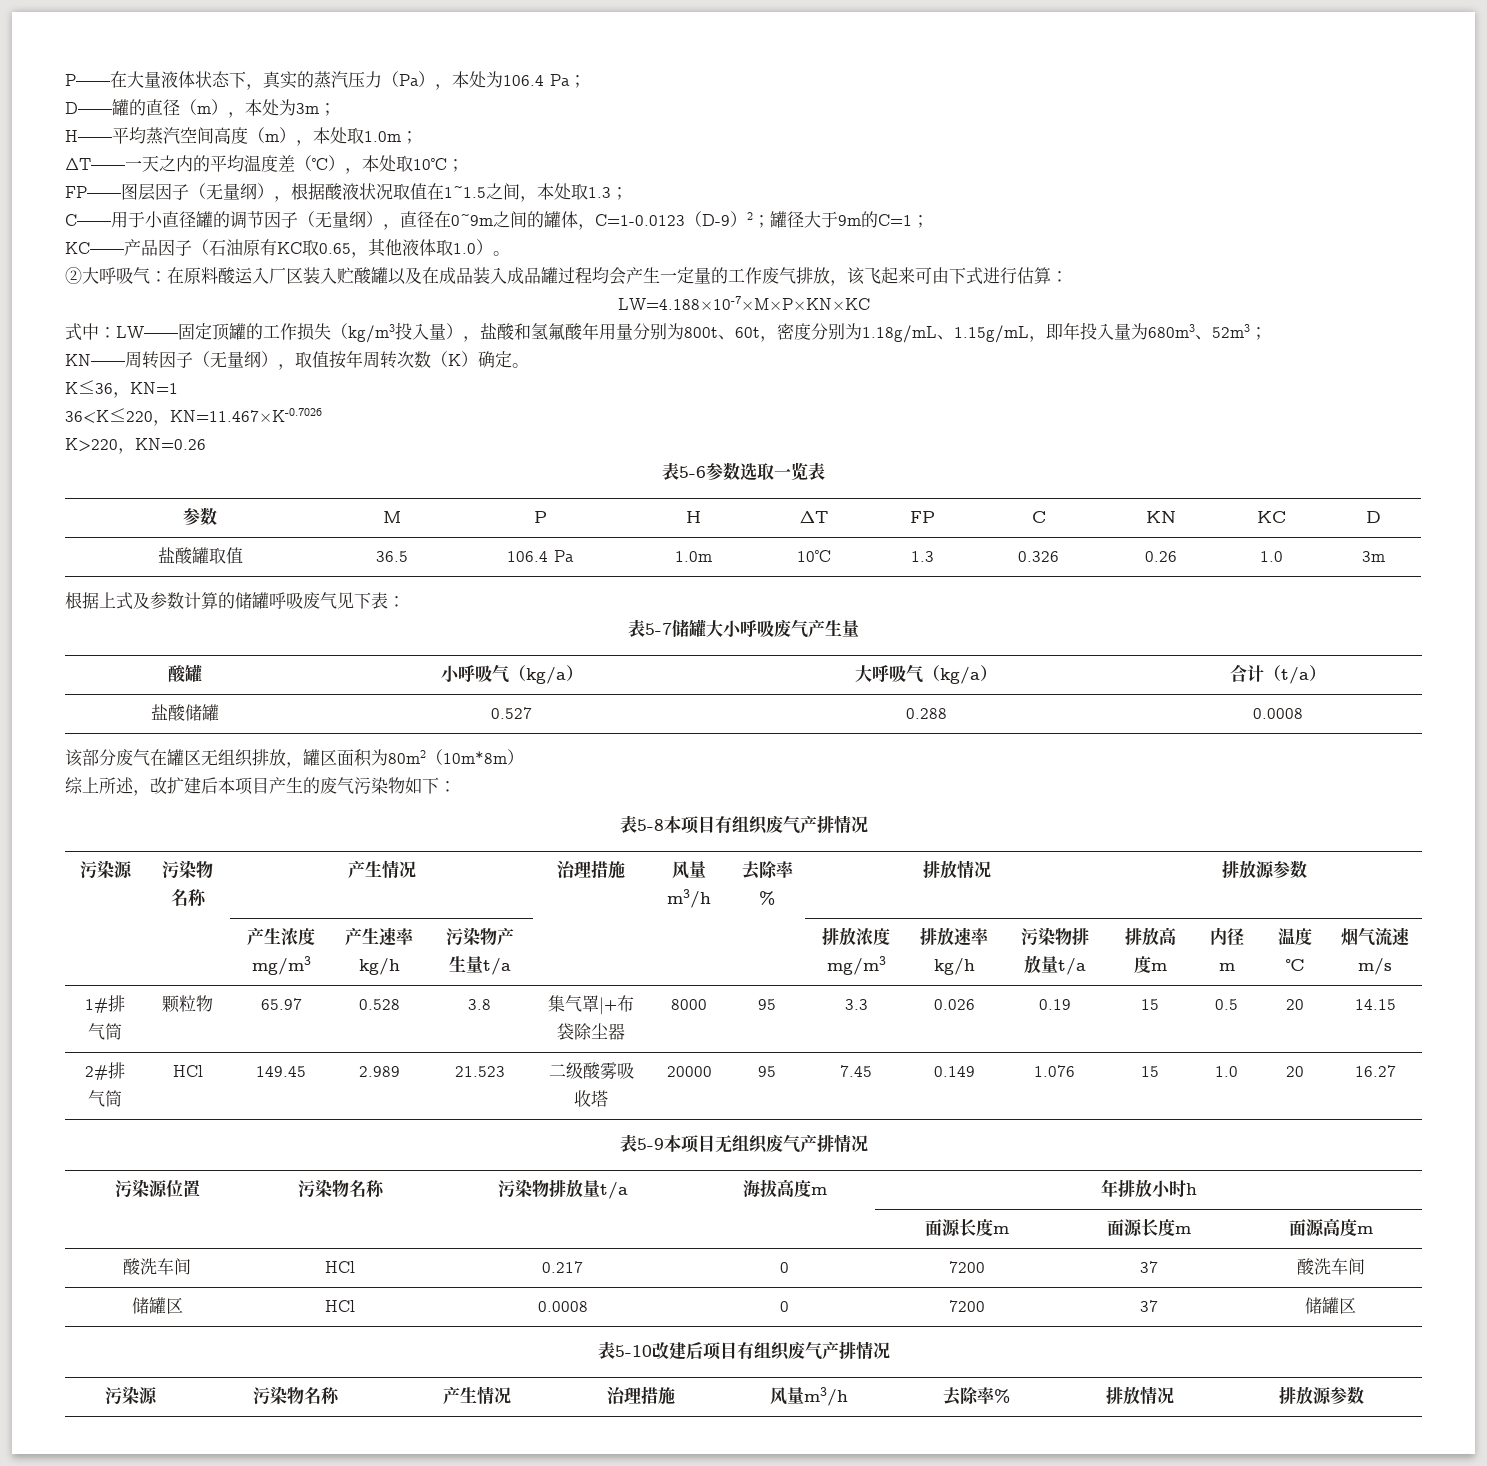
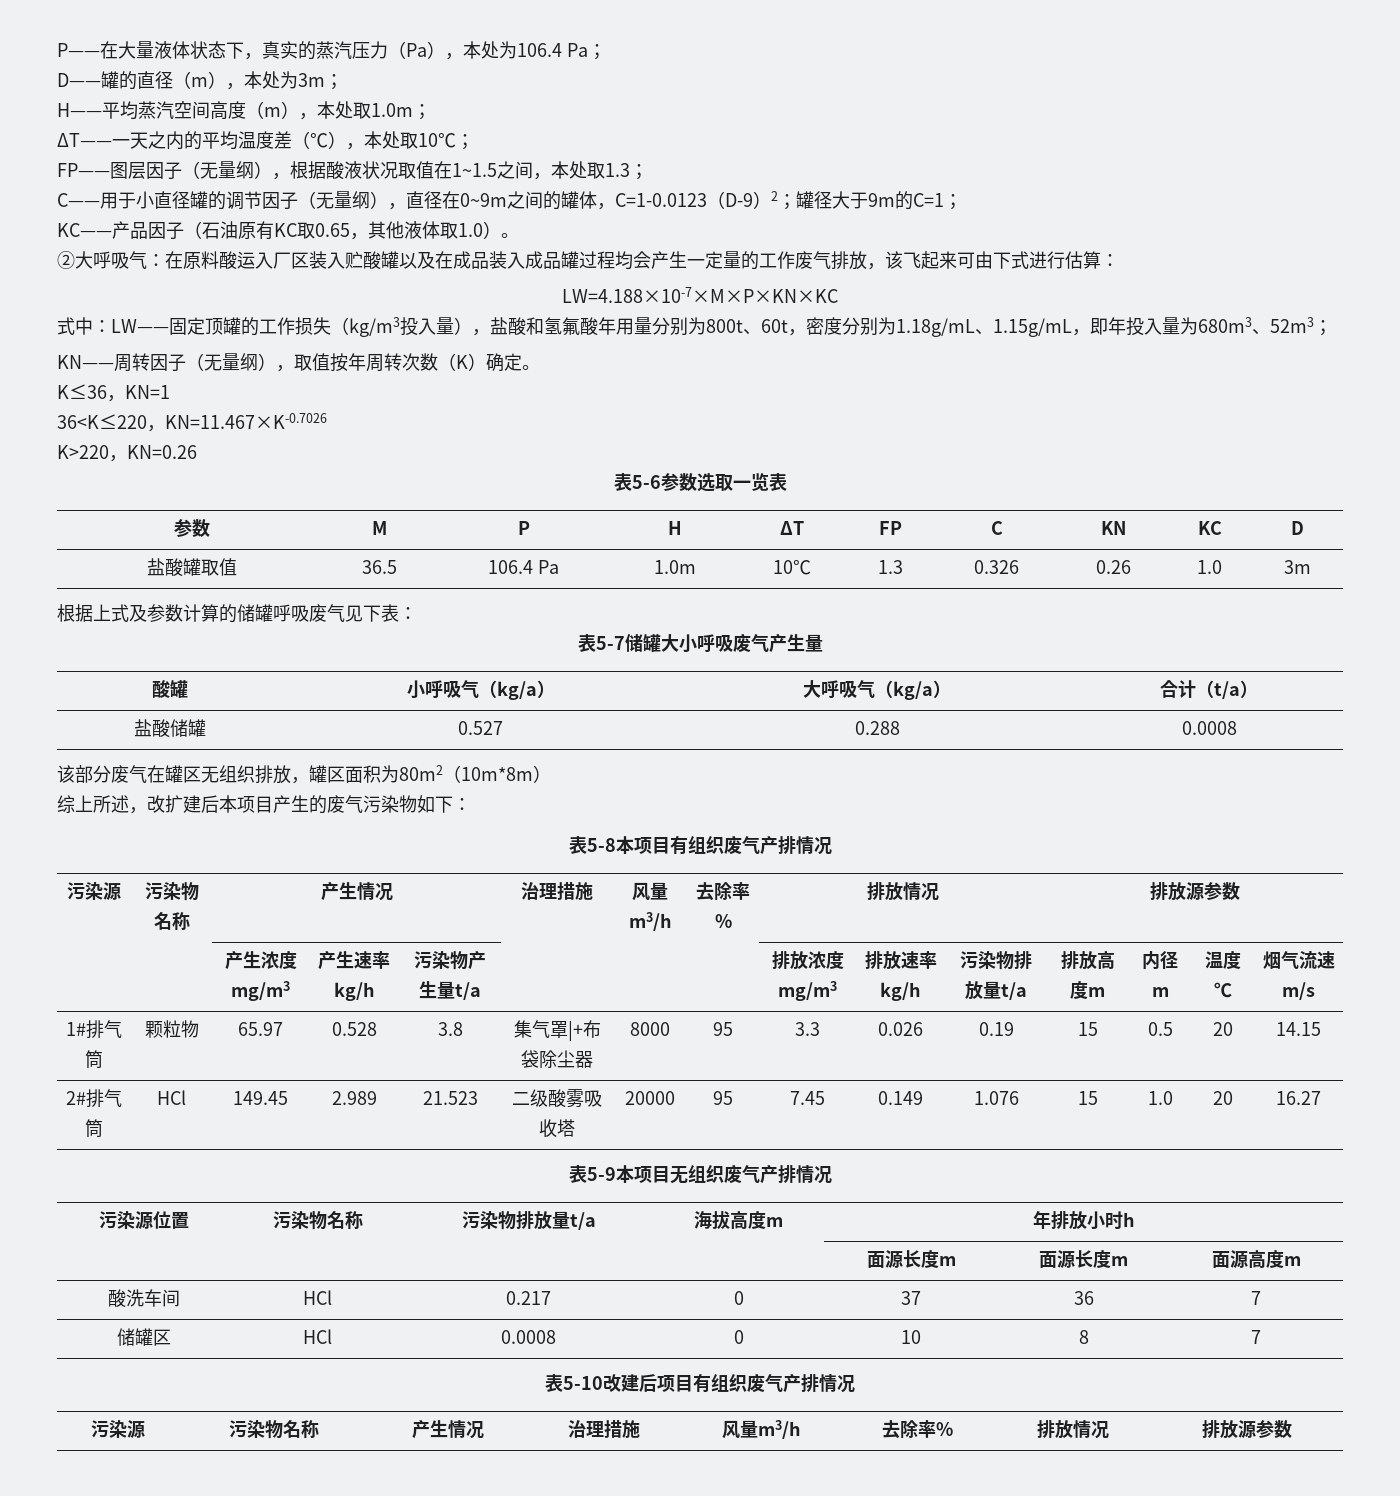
[948,1261,985,1273] [1139,1261,1158,1273] [1296,1258,1365,1275] | 7200 | 37 | 酸洗车间 -> [901,1291,921,1305] [1073,1291,1094,1305] [1251,1291,1261,1305] | 37 | 36 | 7
[948,1300,985,1312] [1139,1300,1158,1312] [1305,1297,1356,1314] 7200 | 37 | 储罐区 -> [901,1330,921,1344] [1078,1330,1089,1344] [1251,1330,1261,1344] 10 | 8 | 7

